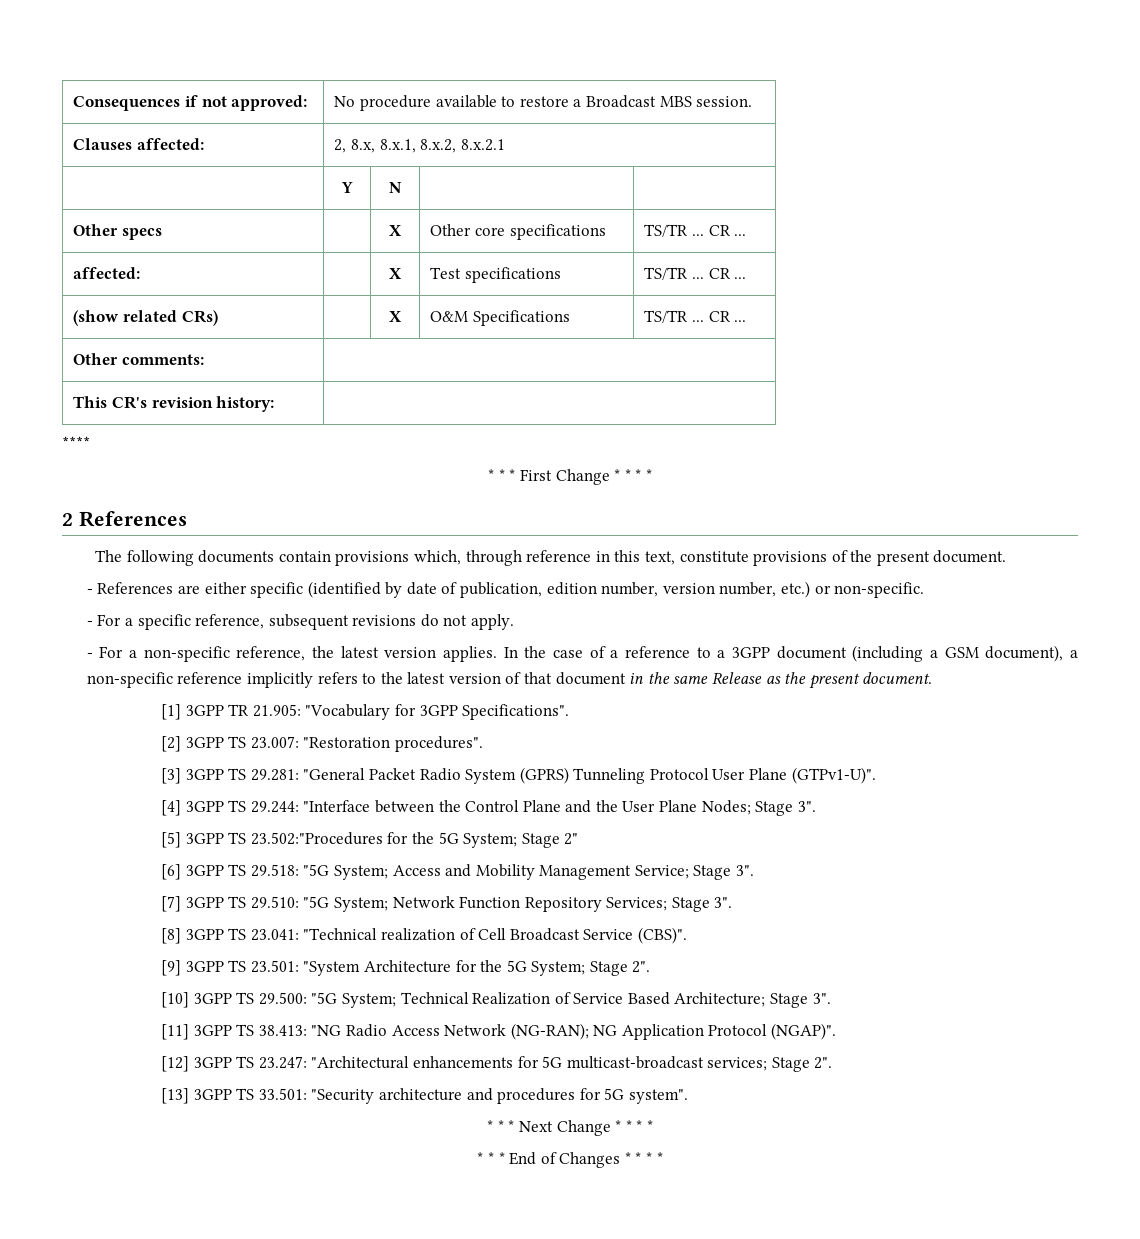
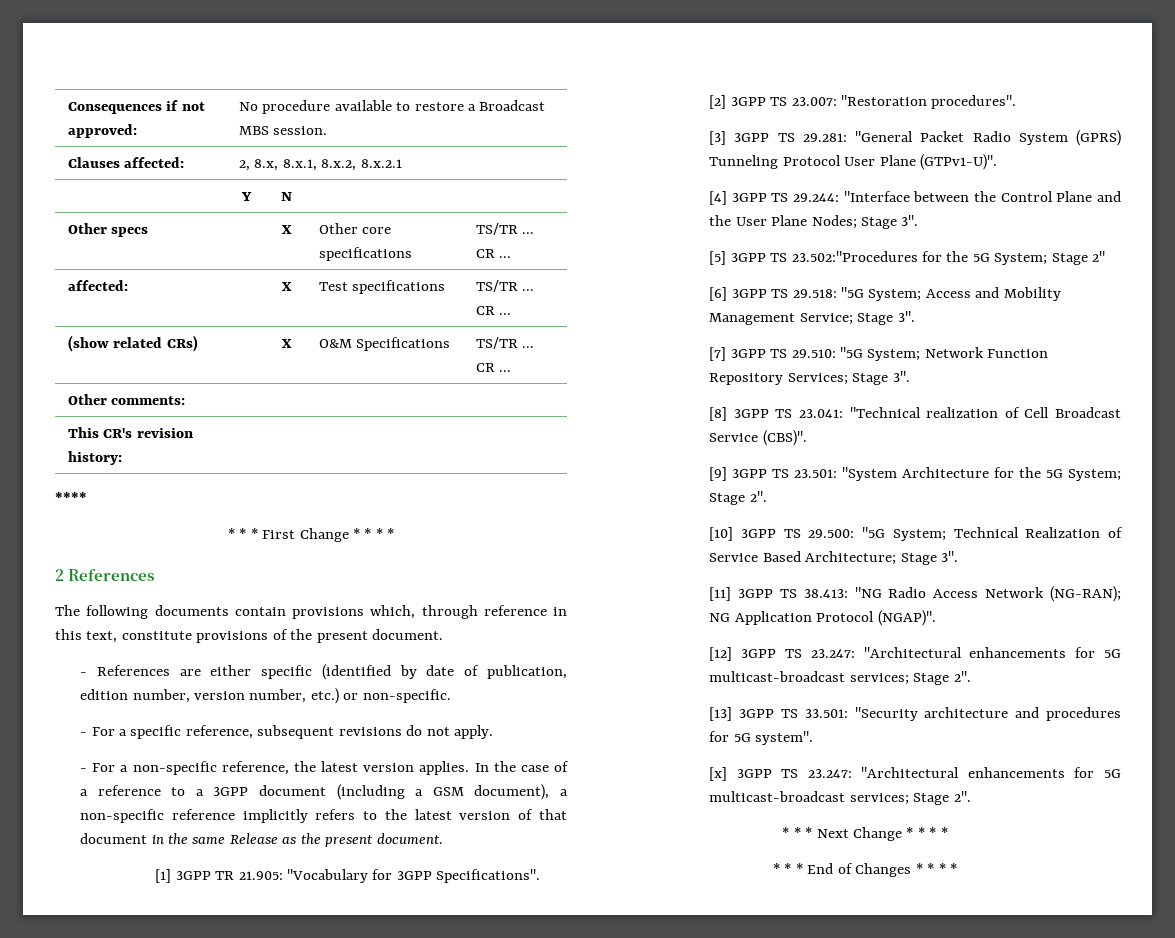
(688, 1096) none -> [709,767,1121,781] [709,791,971,805] // [x] 3GPP TS 23.247: "Architectural enhancements for 5G multicast-broadcast services; Stage 2".

